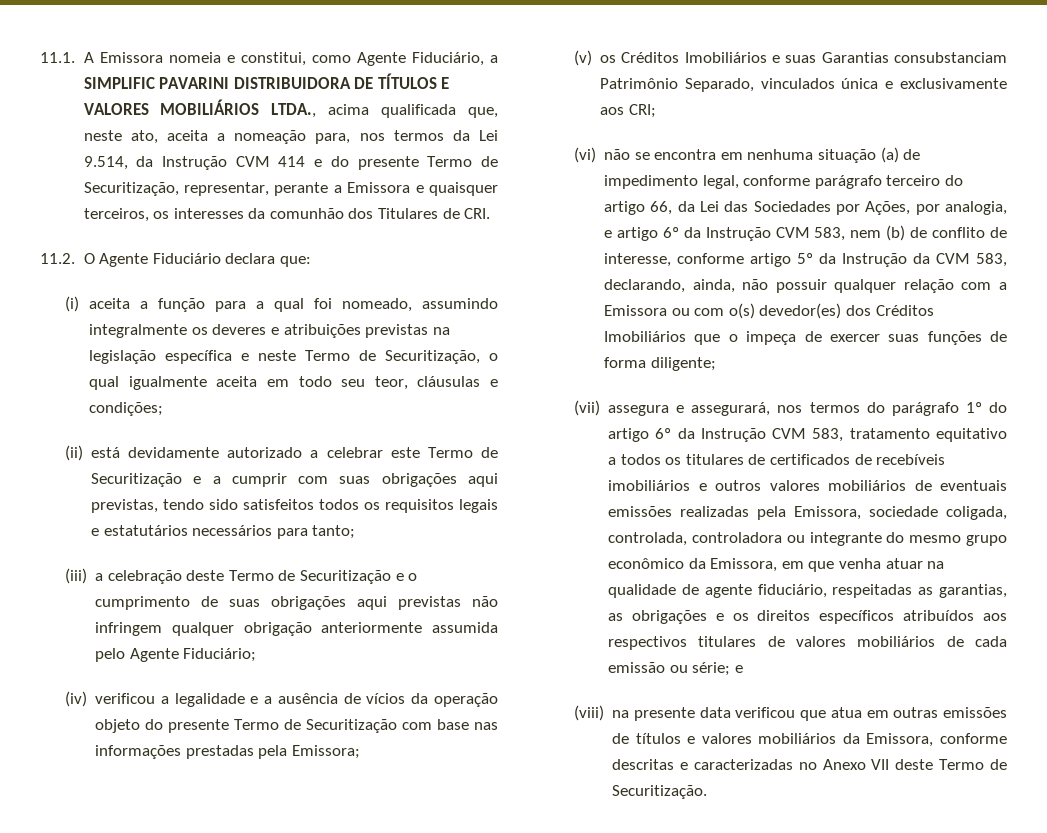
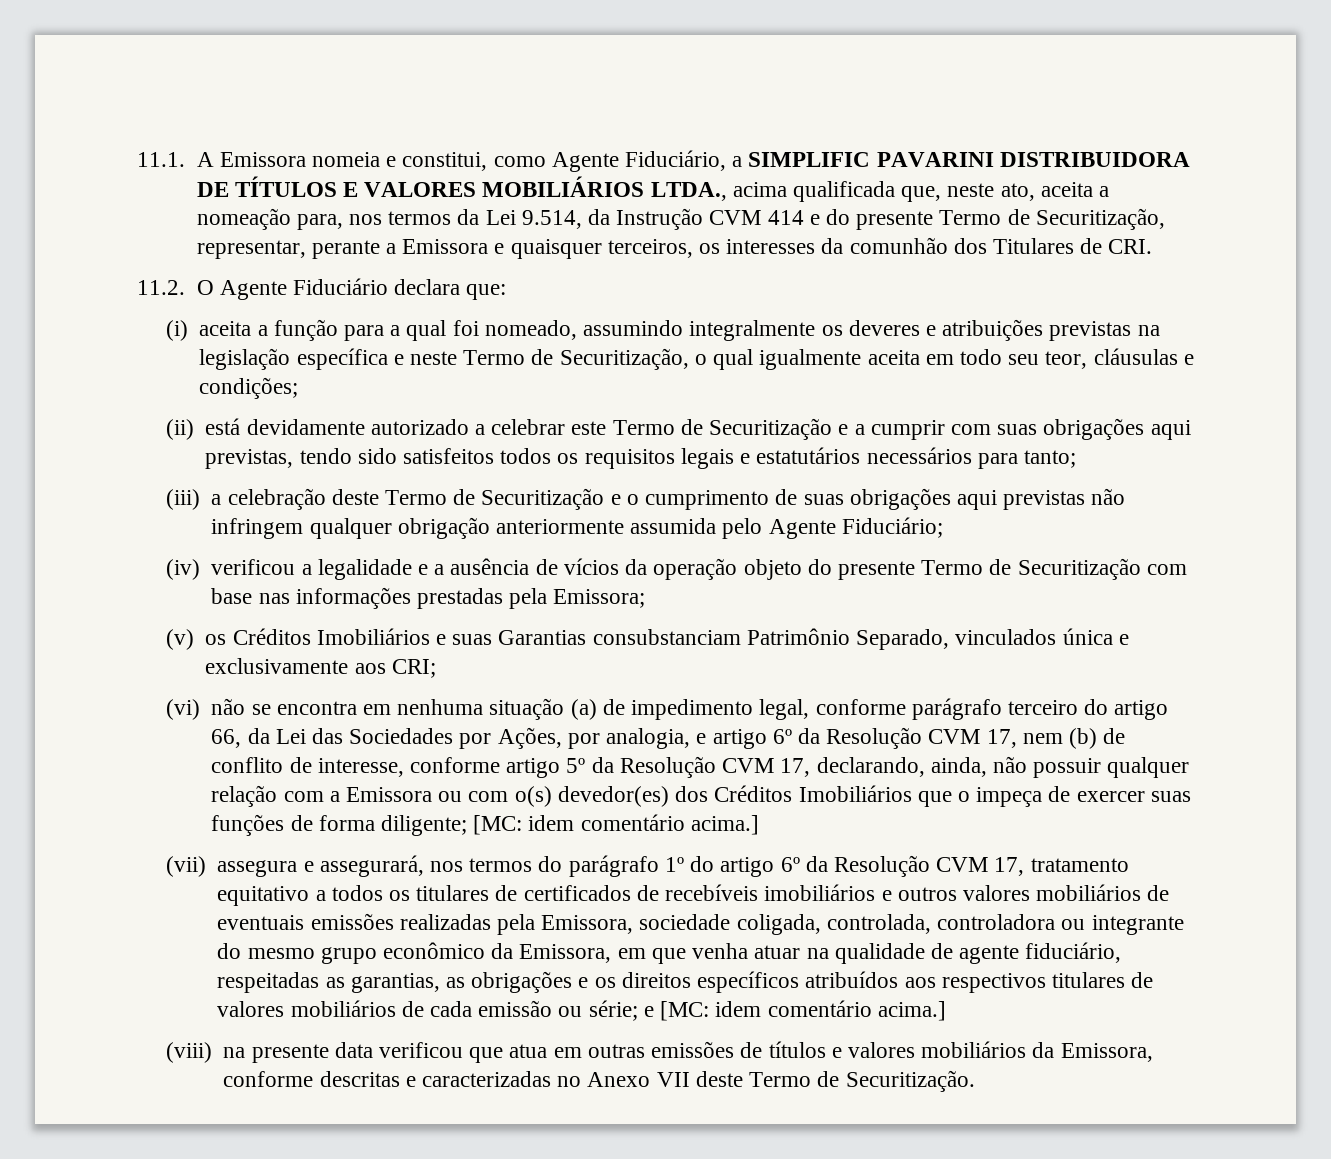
[705,227,846,241] Instrução CVM 583, -> [826,727,1017,749] Resolução CVM 17,
[842,253,1007,267] Instrução da CVM 583, -> [619,756,811,778] Resolução CVM 17,
(716, 364) none -> [473,814,759,835] [MC: idem comentário acima.]
[700,428,844,442] Instrução CVM 583, -> [833,855,1025,877] Resolução CVM 17,
(743, 669) none -> [660,1000,946,1021] [MC: idem comentário acima.]

